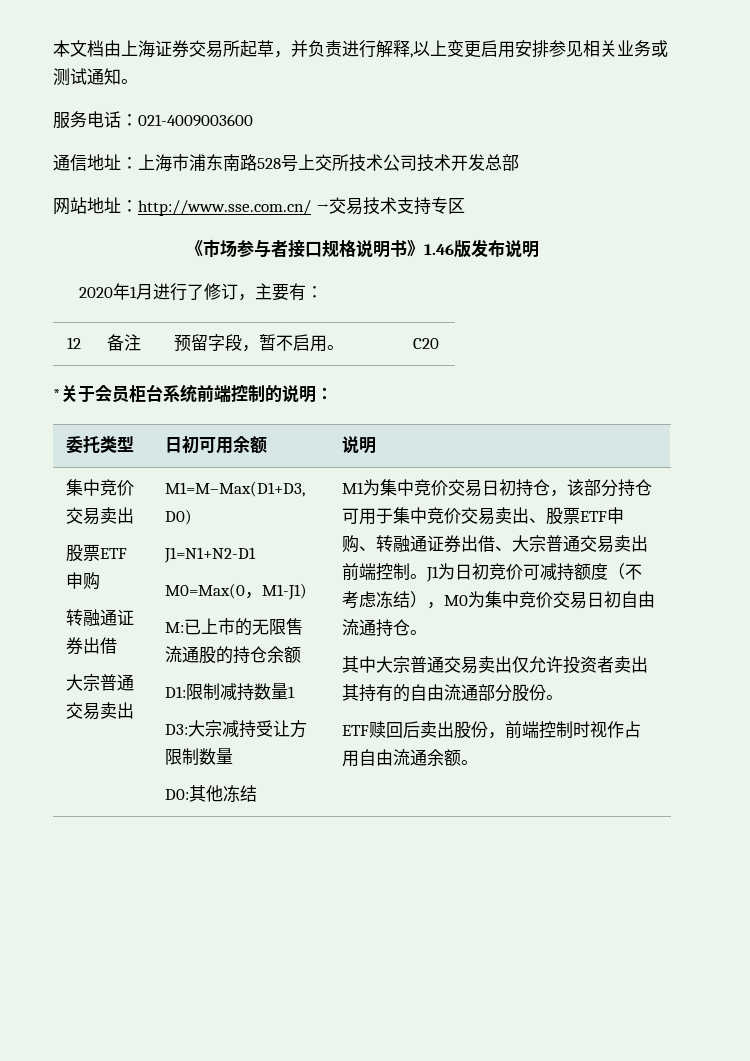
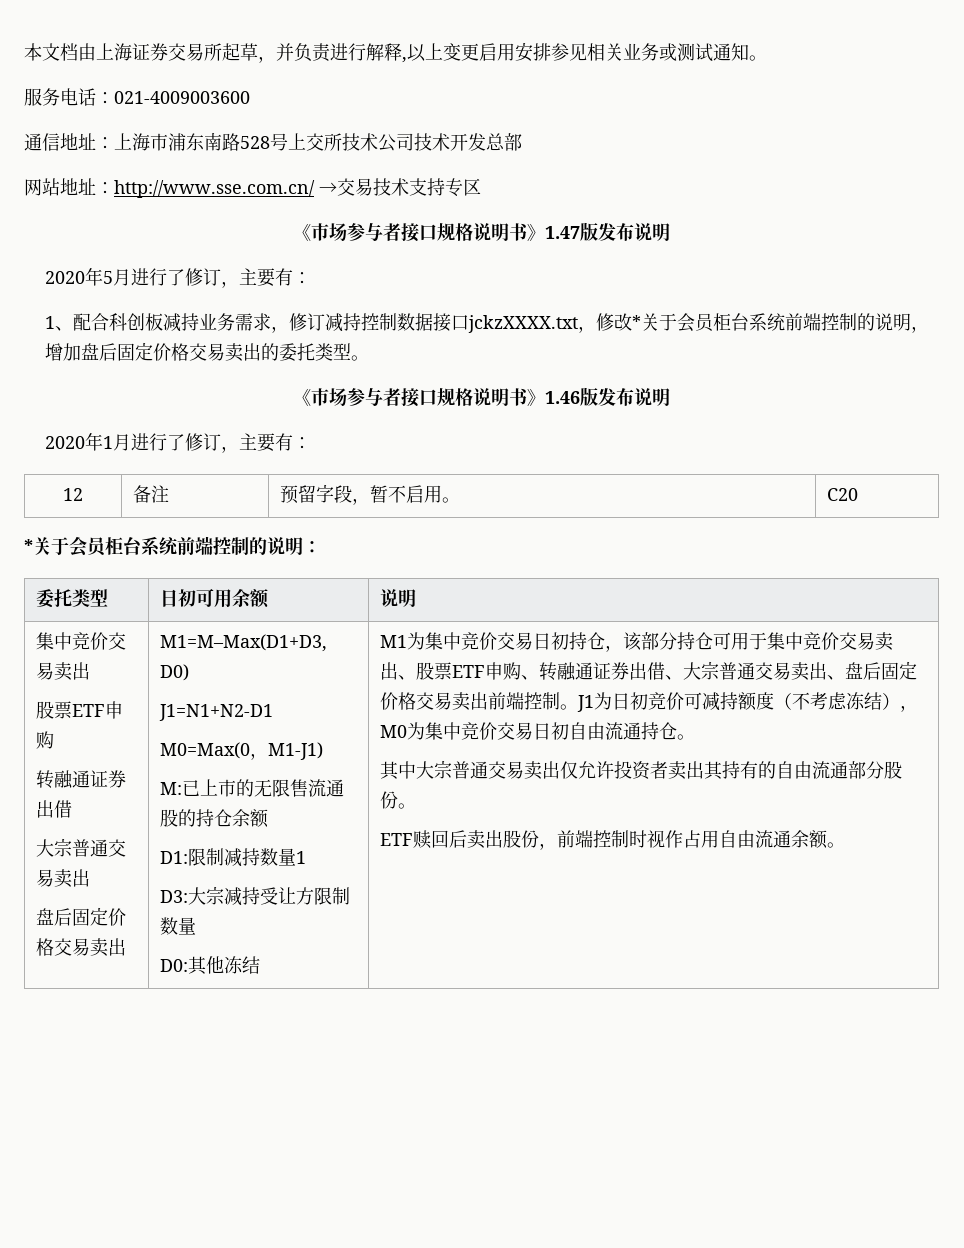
(465, 206) none -> [293,222,670,242] [45,267,312,288] [45,313,930,333] [45,342,370,362] // 《市场参与者接口规格说明书》1.47版发布说明 // 2020年5月进行了修订，主要有： // 1、配合科创板减持业务需求，修订减持控制数据接口jckzXXXX.txt，修改*关于会员柜台系统前端控制的说明，增加盘后固定价格交易卖出的委托类型。
(135, 710) none -> [35,907,126,926] [35,938,126,957] // 盘后固定价格交易卖出
(649, 543) none -> [826,661,917,680] [379,692,488,711] 、盘后固定价格交易卖出

